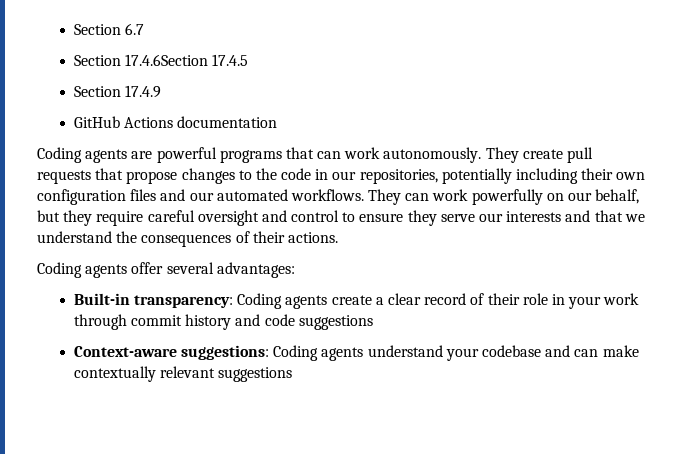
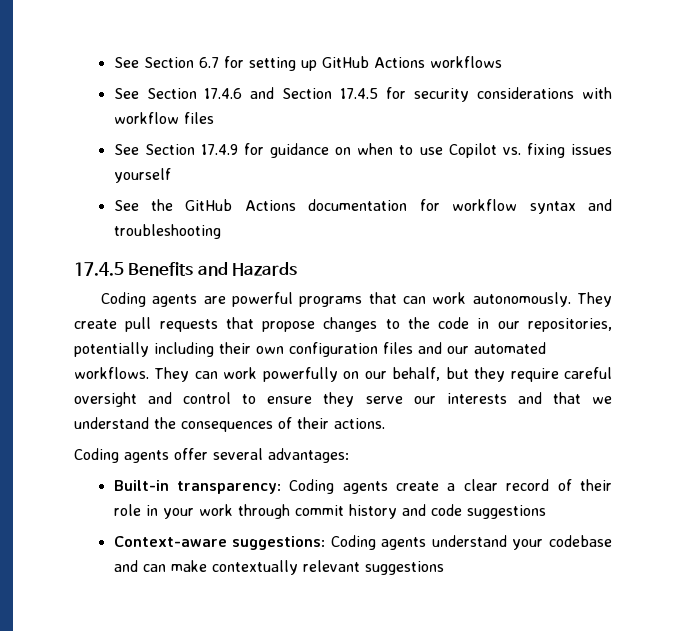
(73, 29) none -> [113,57,139,68] See
[73,54,249,66] [73,85,162,98] [73,116,278,128] // Section 17.4.6Section 17.4.5 // Section 17.4.9 // GitHub Actions documentation -> [223,56,502,71] [113,87,612,102] [113,112,214,124] [113,143,613,158] [113,168,171,183] [113,199,613,214] [113,224,221,239] [74,262,298,276] for setting up GitHub Actions workflows // See Section 17.4.6 and Section 17.4.5 for security considerations with workflow files // See Section 17.4.9 for guidance on when to use Copilot vs. fixing issues yourself // See the GitHub Actions documentation for workflow syntax and troubleshooting // 17.4.5 Benefits and Hazards

